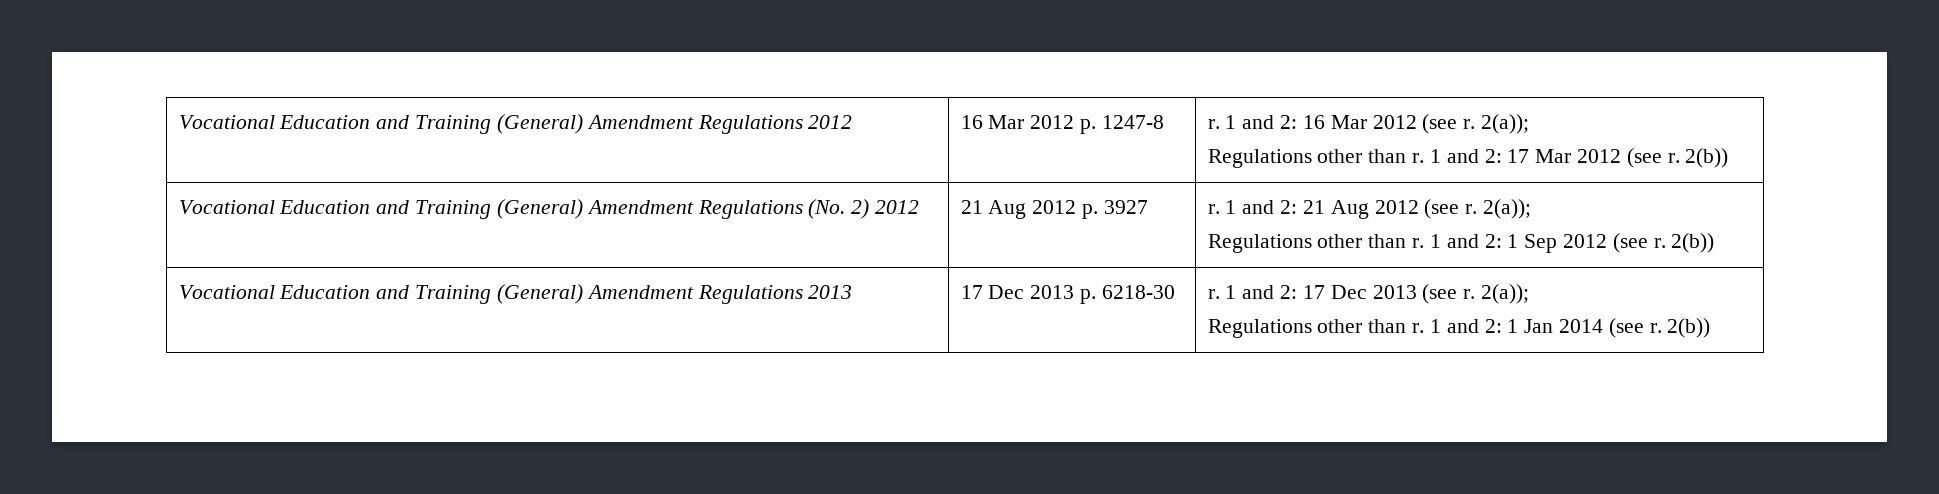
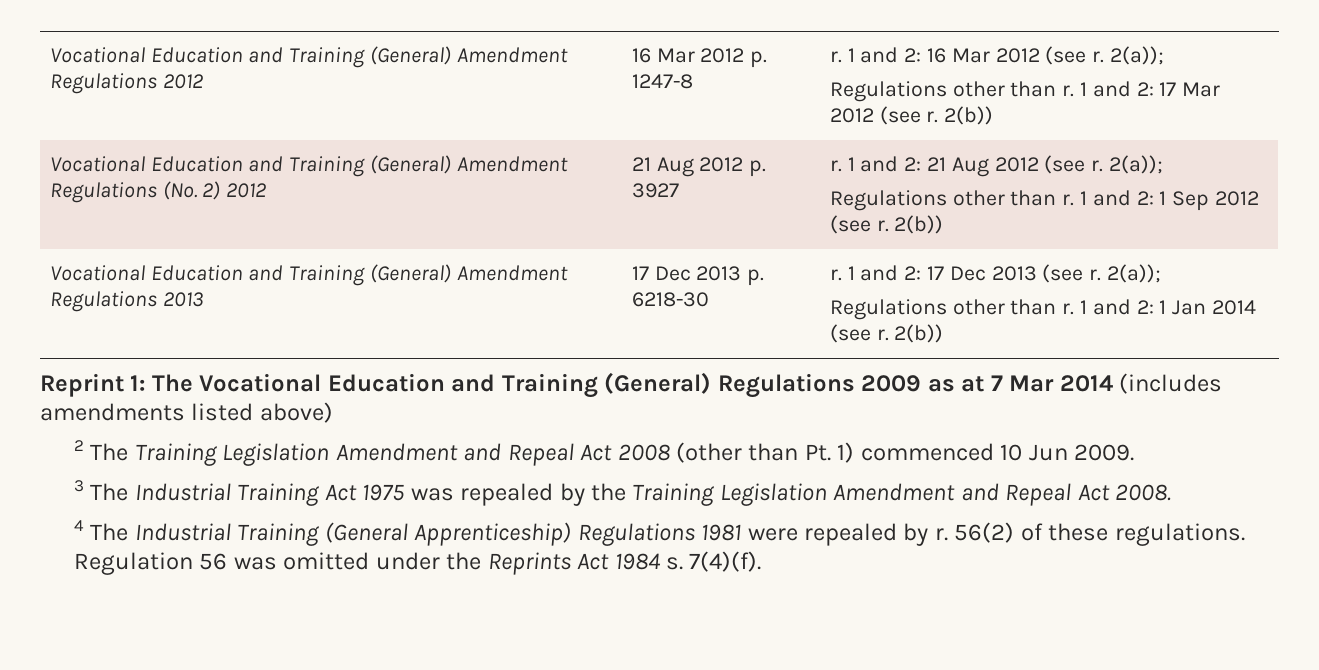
(1711, 328) none -> [40,372,1223,398] [40,402,333,423] [73,440,1135,466] [73,480,1172,506] [73,520,1245,546] [73,551,762,575] // Reprint 1: The Vocational Education and Training (General) Regulations 2009 as at 7 Mar 2014 (includes amendments listed above) // 2 The Training Legislation Amendment and Repeal Act 2008 (other than Pt. 1) commenced 10 Jun 2009. // 3 The Industrial Training Act 1975 was repealed by the Training Legislation Amendment and Repeal Act 2008. // 4 The Industrial Training (General Apprenticeship) Regulations 1981 were repealed by r. 56(2) of these regulations. Regulation 56 was omitted under the Reprints Act 1984 s. 7(4)(f).

